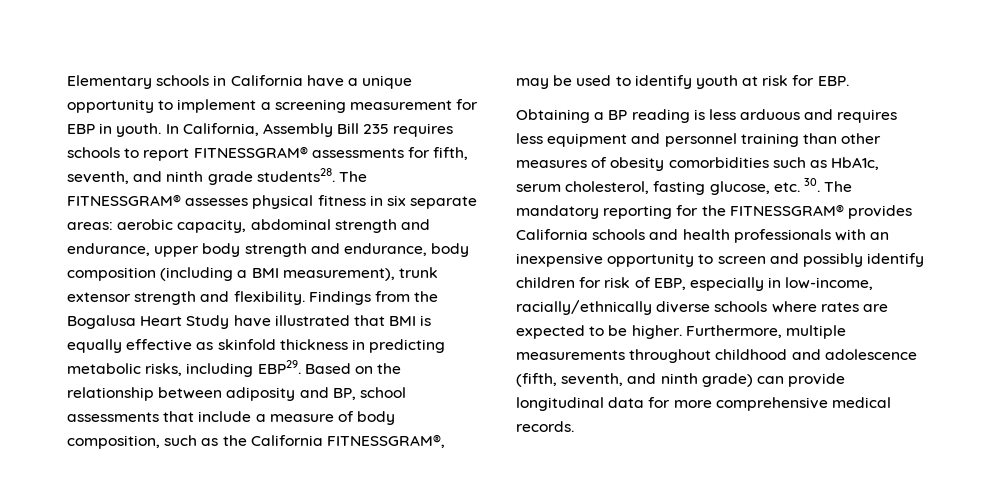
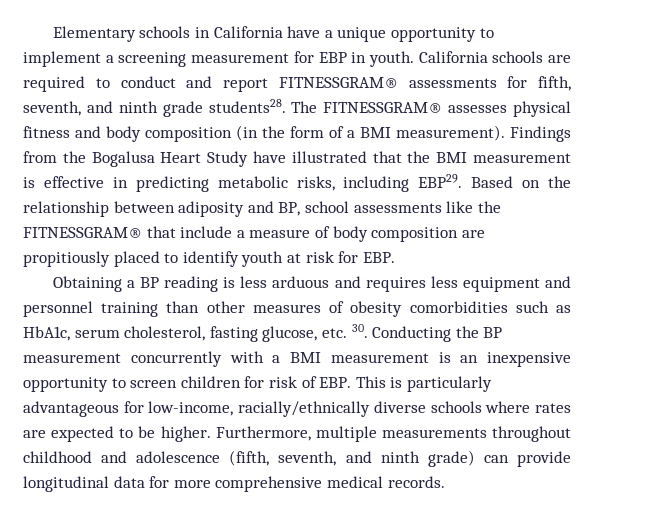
[165,123,454,137] [67,147,140,158] In California, Assembly Bill 235 requires schools to -> [418,51,571,63] [23,76,213,92] California schools are required to conduct and
[369,195,478,209] [67,219,430,233] [67,243,470,257] [67,267,438,281] [67,291,305,305] in six separate areas: aerobic capacity, abdominal strength and endurance, upper body strength and endurance, body composition (including a BMI measurement), trunk extensor strength and flexibility. -> [75,125,505,142] and body composition (in the form of a BMI measurement).
[389,315,432,326] [67,339,348,353] BMI is equally effective as skinfold thickness -> [407,151,572,163] [23,176,104,188] the BMI measurement is effective
(159, 417) none -> [446,201,501,213] [23,227,142,238] like the FITNESSGRAM®
[67,434,445,449] [516,75,612,89] composition, such as the California FITNESSGRAM®, may be used -> [371,227,485,242] [23,251,160,267] composition are propitiously placed
[824,181,853,192] [516,204,912,219] [516,229,866,243] The mandatory reporting for the FITNESSGRAM® provides California schools and health professionals with -> [372,326,503,342] [23,351,451,367] Conducting the BP measurement concurrently with a BMI measurement is
[769,253,925,267] and possibly identify -> (178, 384) none
[653,277,782,291] EBP, especially in -> [319,376,492,392] [23,401,144,417] EBP. This is particularly advantageous for

